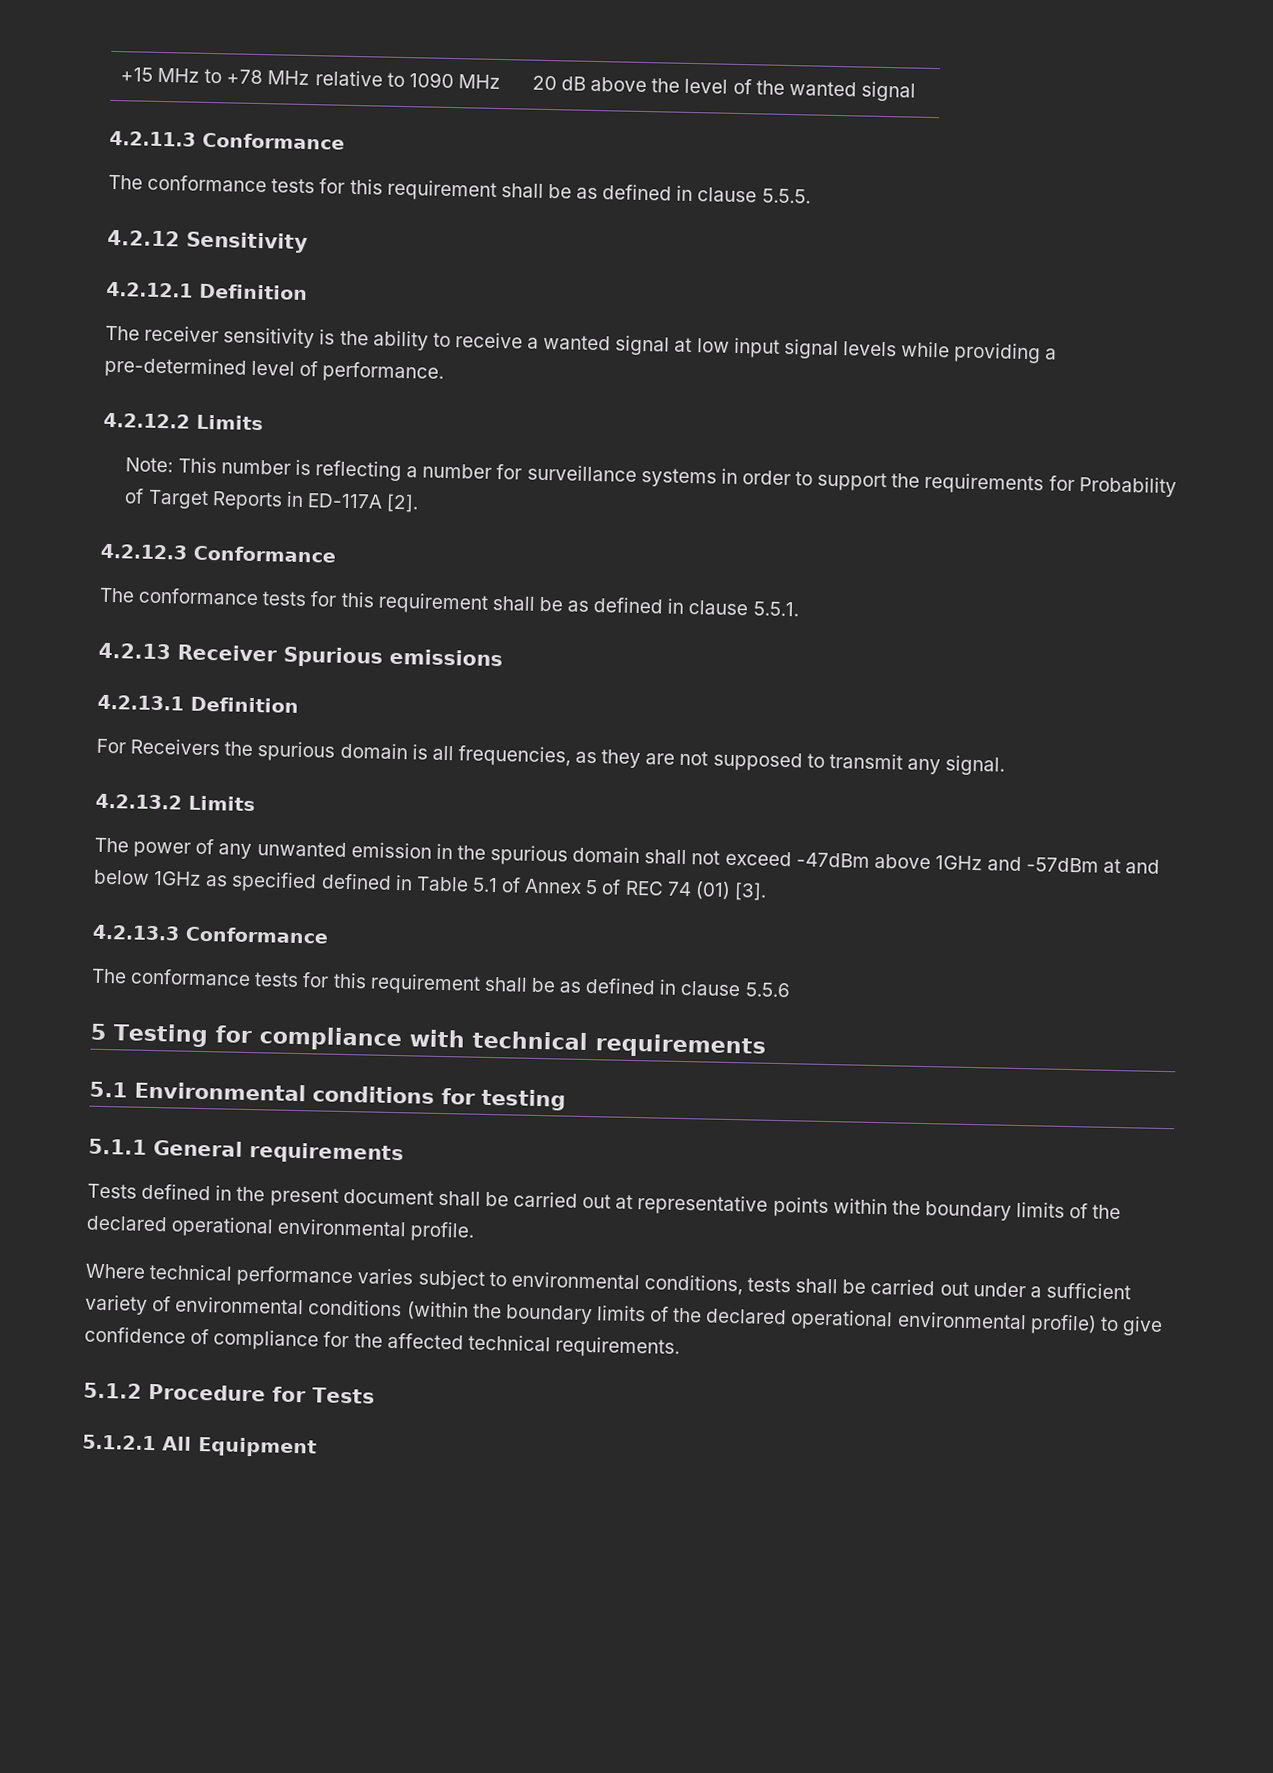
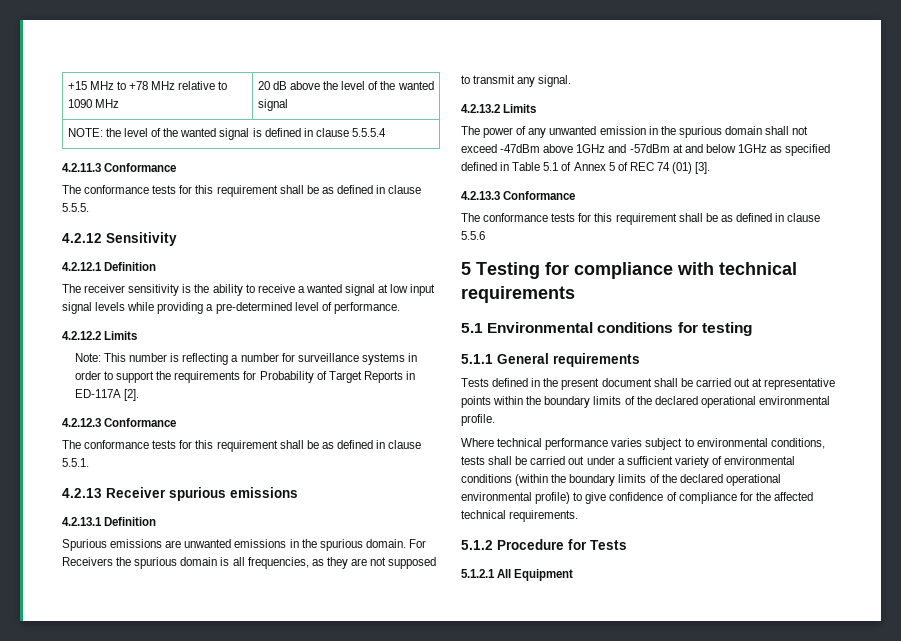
(916, 91) none -> [67,128,386,140] // NOTE: the level of the wanted signal is defined in clause 5.5.5.4
[283,646,383,668] Spurious -> [169,487,226,501] spurious
(299, 704) none -> [62,539,406,551] Spurious emissions are unwanted emissions in the spurious domain.

